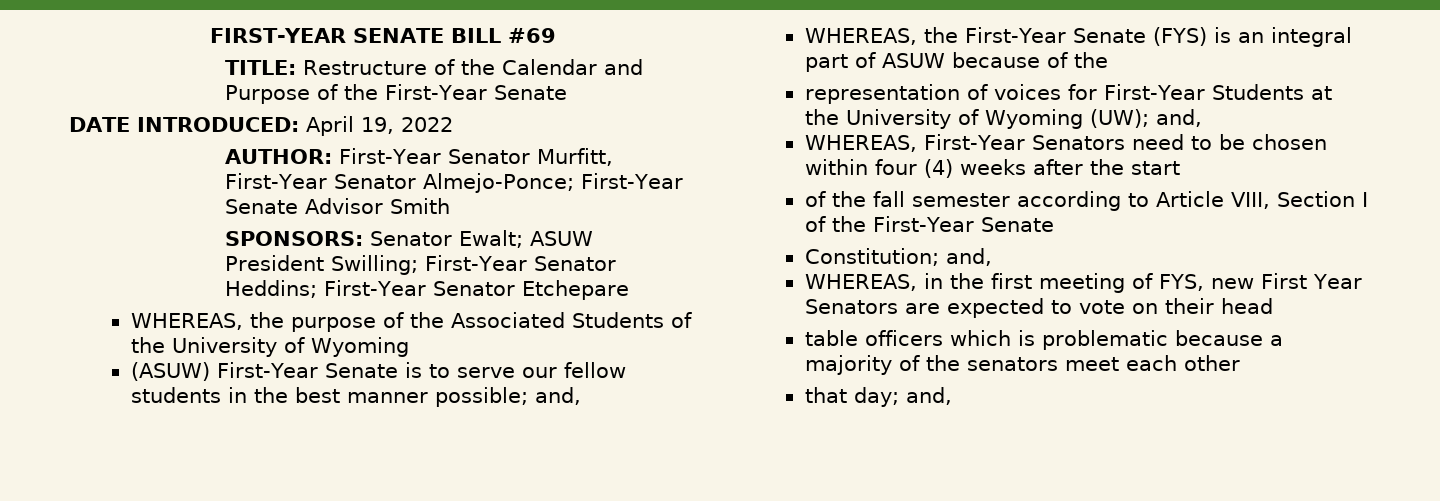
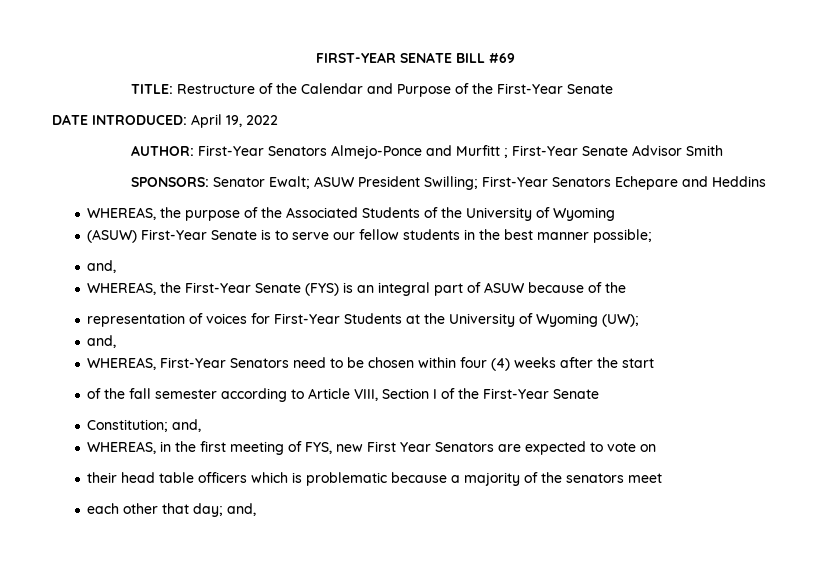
[447,148,613,166] [225,173,574,193] Senator Murfitt, First-Year Senator Almejo-Ponce; -> [268,145,509,159] Senators Almejo-Ponce and Murfitt ;
[533,256,616,271] [225,280,629,300] Senator Heddins; First-Year Senator Etchepare -> [552,176,767,190] Senators Echepare and Heddins
(528, 397) none -> (653, 236) //
(1149, 118) none -> (640, 320) //
(1158, 308) none -> (657, 448) //
(1273, 306) // -> (156, 477) none
(1119, 364) none -> (663, 478) //
(1240, 363) // -> (159, 508) none

